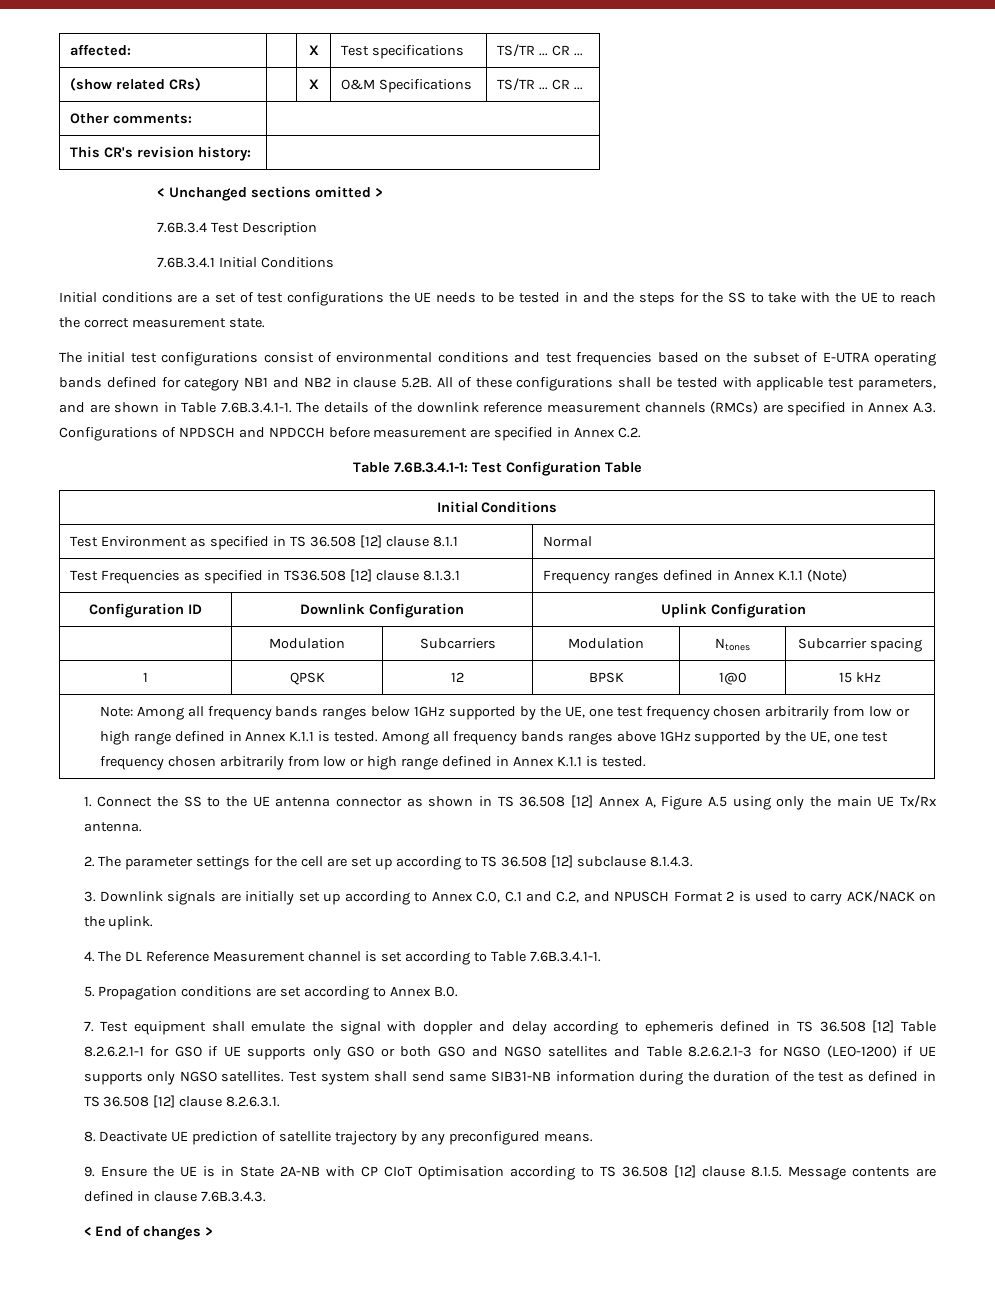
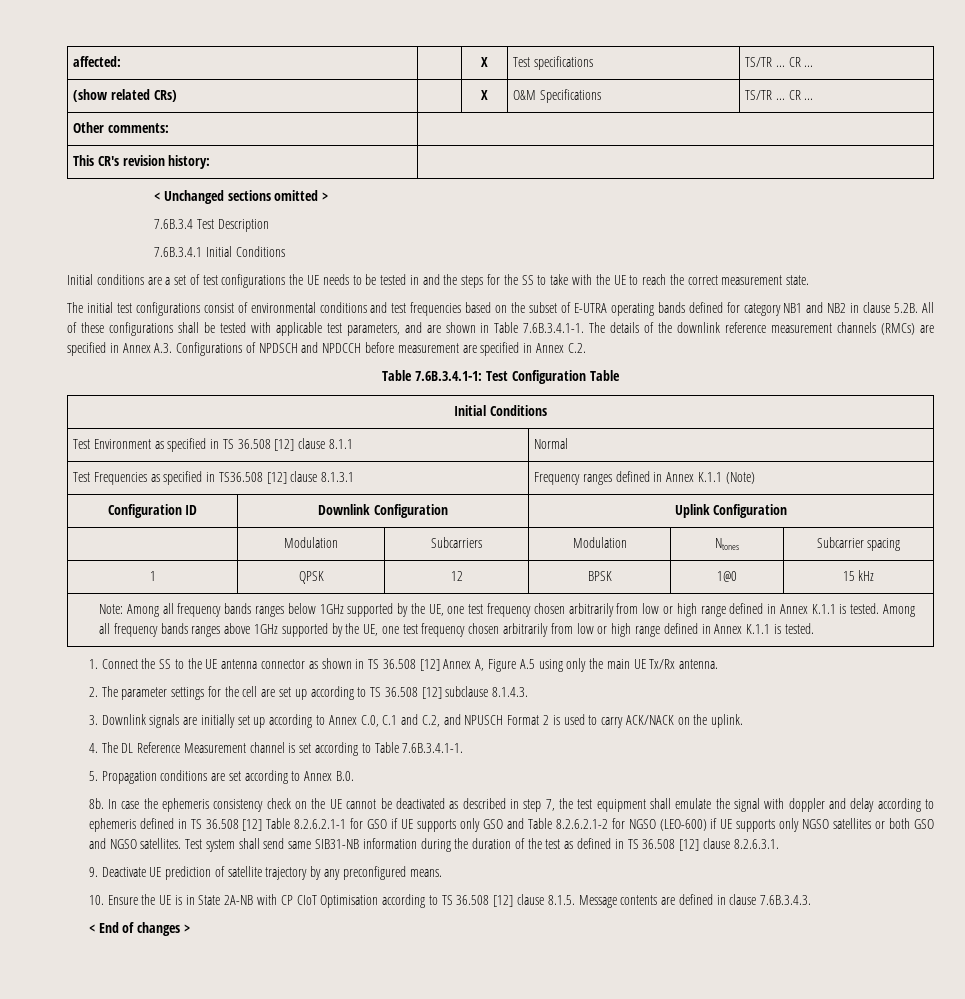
[83,1021,129,1032] 7. Test -> [88,798,593,812] 8b. In case the ephemeris consistency check on the UE cannot be deactivated as described in step 7, the test
(375, 1051) none -> [506,818,872,832] and Table 8.2.6.2.1-2 for NGSO (LEO-600) if UE supports only NGSO satellites
[547,1045,936,1058] [83,1071,217,1085] satellites and Table 8.2.6.2.1-3 for NGSO (LEO-1200) if UE supports only NGSO -> (137, 844) none
[83,1131,96,1142] 8. -> [88,867,98,877] 9.
[83,1166,95,1177] 9. -> [88,895,104,905] 10.

